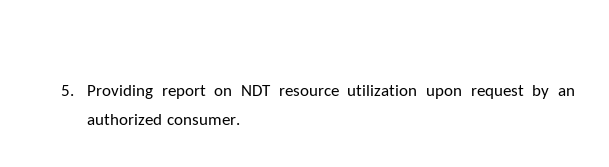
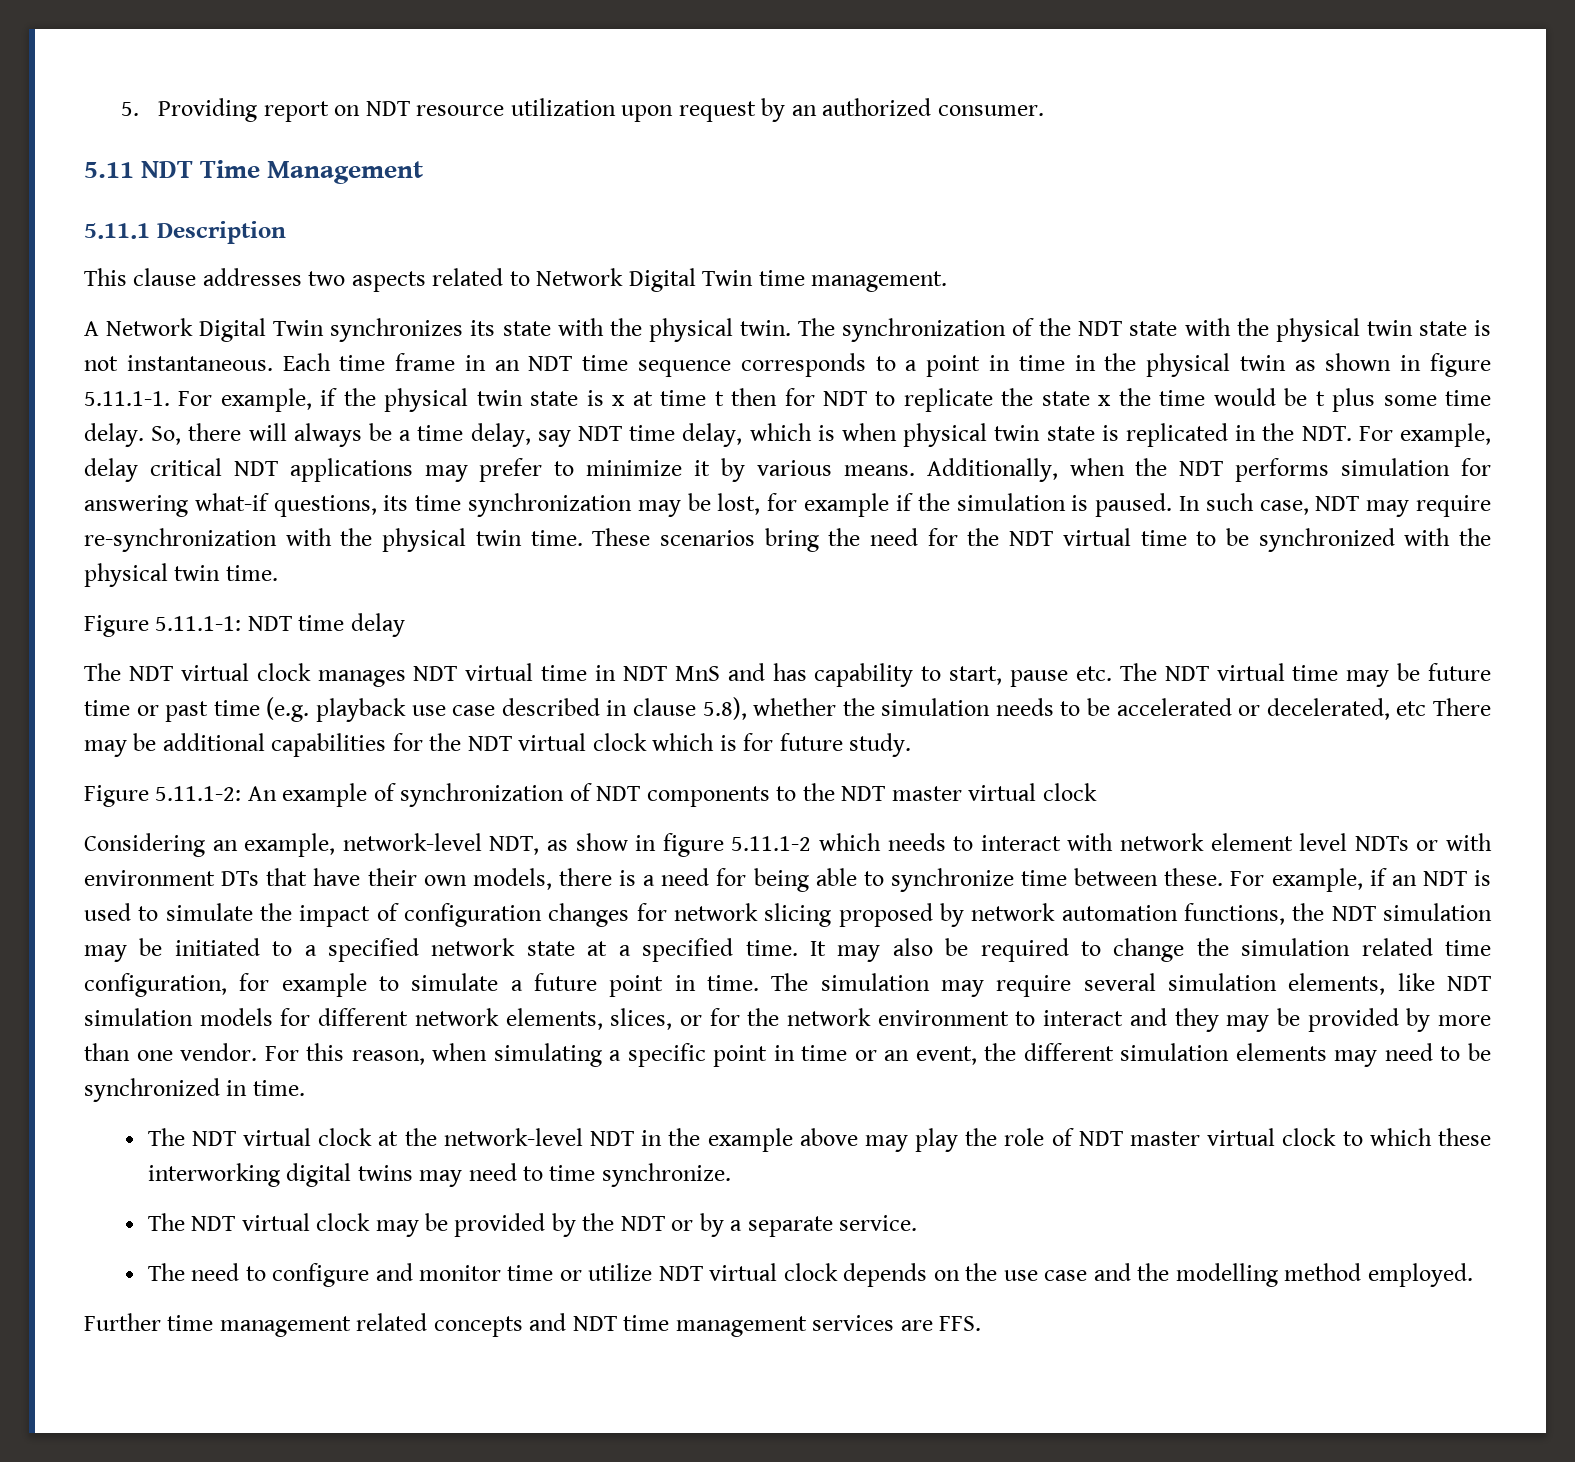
(240, 121) none -> [84,160,424,184] [84,221,286,244] [84,268,948,292] [84,318,1491,342] [84,353,1491,377] [84,388,1491,412] [84,423,1492,447] [84,458,1492,482] [84,493,1492,517] [84,528,1492,552] [84,563,278,587] [84,613,405,637] [84,663,1491,687] [84,697,1491,722] [84,733,912,757] [84,783,1097,807] [84,833,1492,857] [84,868,1491,892] [84,903,1492,927] [84,938,1491,962] [84,973,1491,997] [84,1008,1492,1032] [84,1043,1491,1067] [84,1078,305,1102] [147,1128,1491,1152] [147,1163,731,1187] [147,1213,918,1237] [147,1263,1473,1287] [84,1313,982,1337] // 5.11 NDT Time Management // 5.11.1 Description // This clause addresses two aspects related to Network Digital Twin time management. // A Network Digital Twin synchronizes its state with the physical twin. The synchronization of the NDT state with the physical twin state is not instantaneous. Each time frame in an NDT time sequence corresponds to a point in time in the physical twin as shown in figure 5.11.1-1. For example, if the physical twin state is x at time t then for NDT to replicate the state x the time would be t plus some time delay. So, there will always be a time delay, say NDT time delay, which is when physical twin state is replicated in the NDT. For example, delay critical NDT applications may prefer to minimize it by various means. Additionally, when the NDT performs simulation for answering what-if questions, its time synchronization may be lost, for example if the simulation is paused. In such case, NDT may require re-synchronization with the physical twin time. These scenarios bring the need for the NDT virtual time to be synchronized with the physical twin time. // Figure 5.11.1-1: NDT time delay // The NDT virtual clock manages NDT virtual time in NDT MnS and has capability to start, pause etc. The NDT virtual time may be future time or past time (e.g. playback use case described in clause 5.8), whether the simulation needs to be accelerated or decelerated, etc There may be additional capabilities for the NDT virtual clock which is for future study. // Figure 5.11.1-2: An example of synchronization of NDT components to the NDT master virtual clock // Considering an example, network-level NDT, as show in figure 5.11.1-2 which needs to interact with network element level NDTs or with environment DTs that have their own models, there is a need for being able to synchronize time between these. For example, if an NDT is used to simulate the impact of configuration changes for network slicing proposed by network automation functions, the NDT simulation may be initiated to a specified network state at a specified time. It may also be required to change the simulation related time configuration, for example to simulate a future point in time. The simulation may require several simulation elements, like NDT simulation models for different network elements, slices, or for the network environment to interact and they may be provided by more than one vendor. For this reason, when simulating a specific point in time or an event, the different simulation elements may need to be synchronized in time. // The NDT virtual clock at the network-level NDT in the example above may play the role of NDT master virtual clock to which these interworking digital twins may need to time synchronize. // The NDT virtual clock may be provided by the NDT or by a separate service. // The need to configure and monitor time or utilize NDT virtual clock depends on the use case and the modelling method employed. // Further time management related concepts and NDT time management services are FFS.

